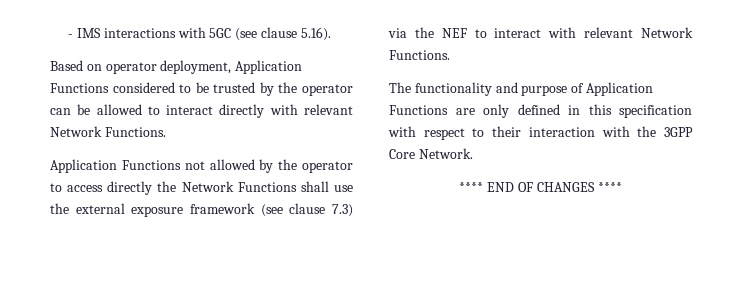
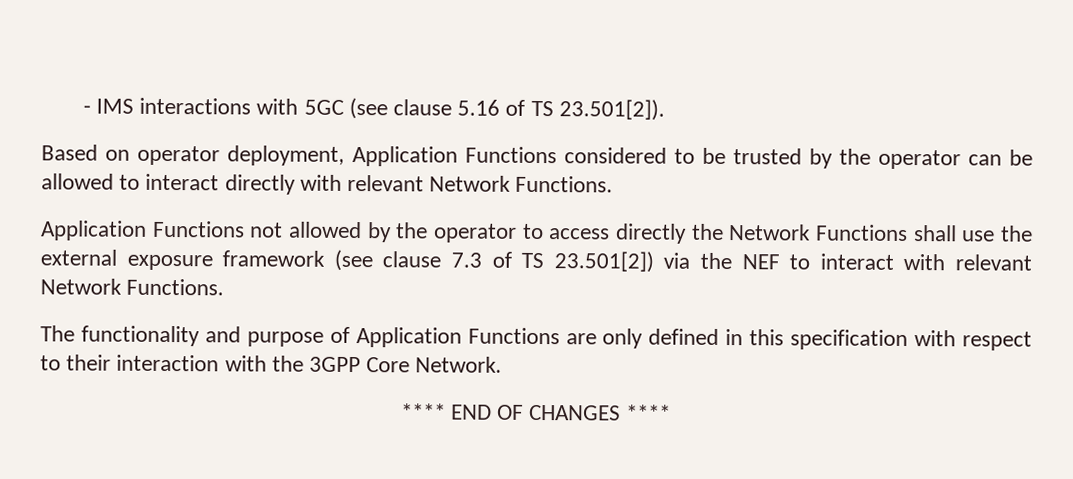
[300,27,331,41] 5.16). -> [457,99,665,121] 5.16 of TS 23.501[2]).
[331,204,353,217] 7.3) -> [451,251,654,273] 7.3 of TS 23.501[2])

